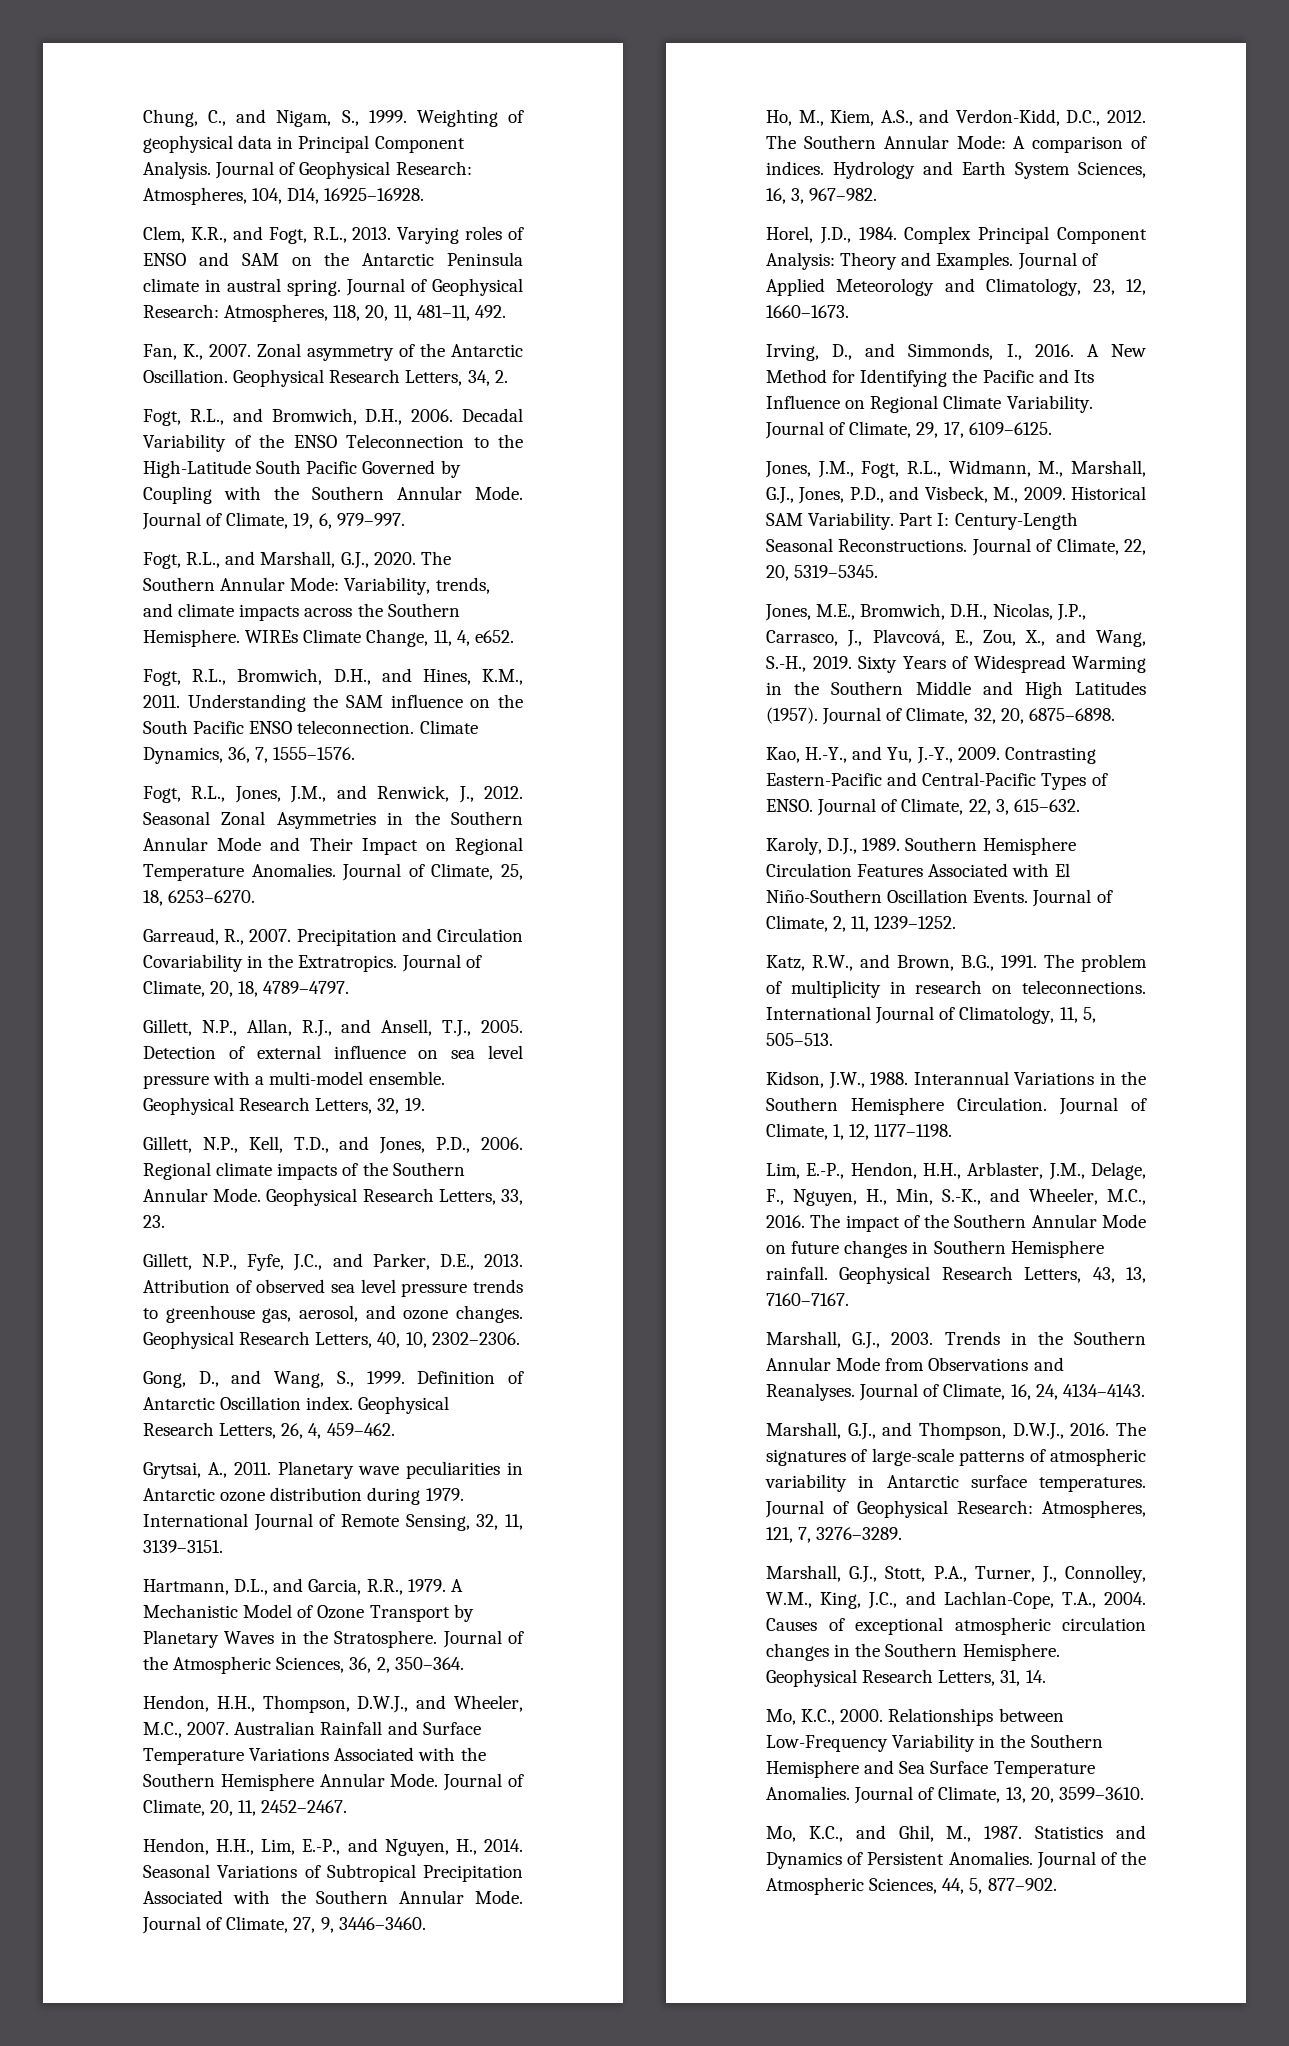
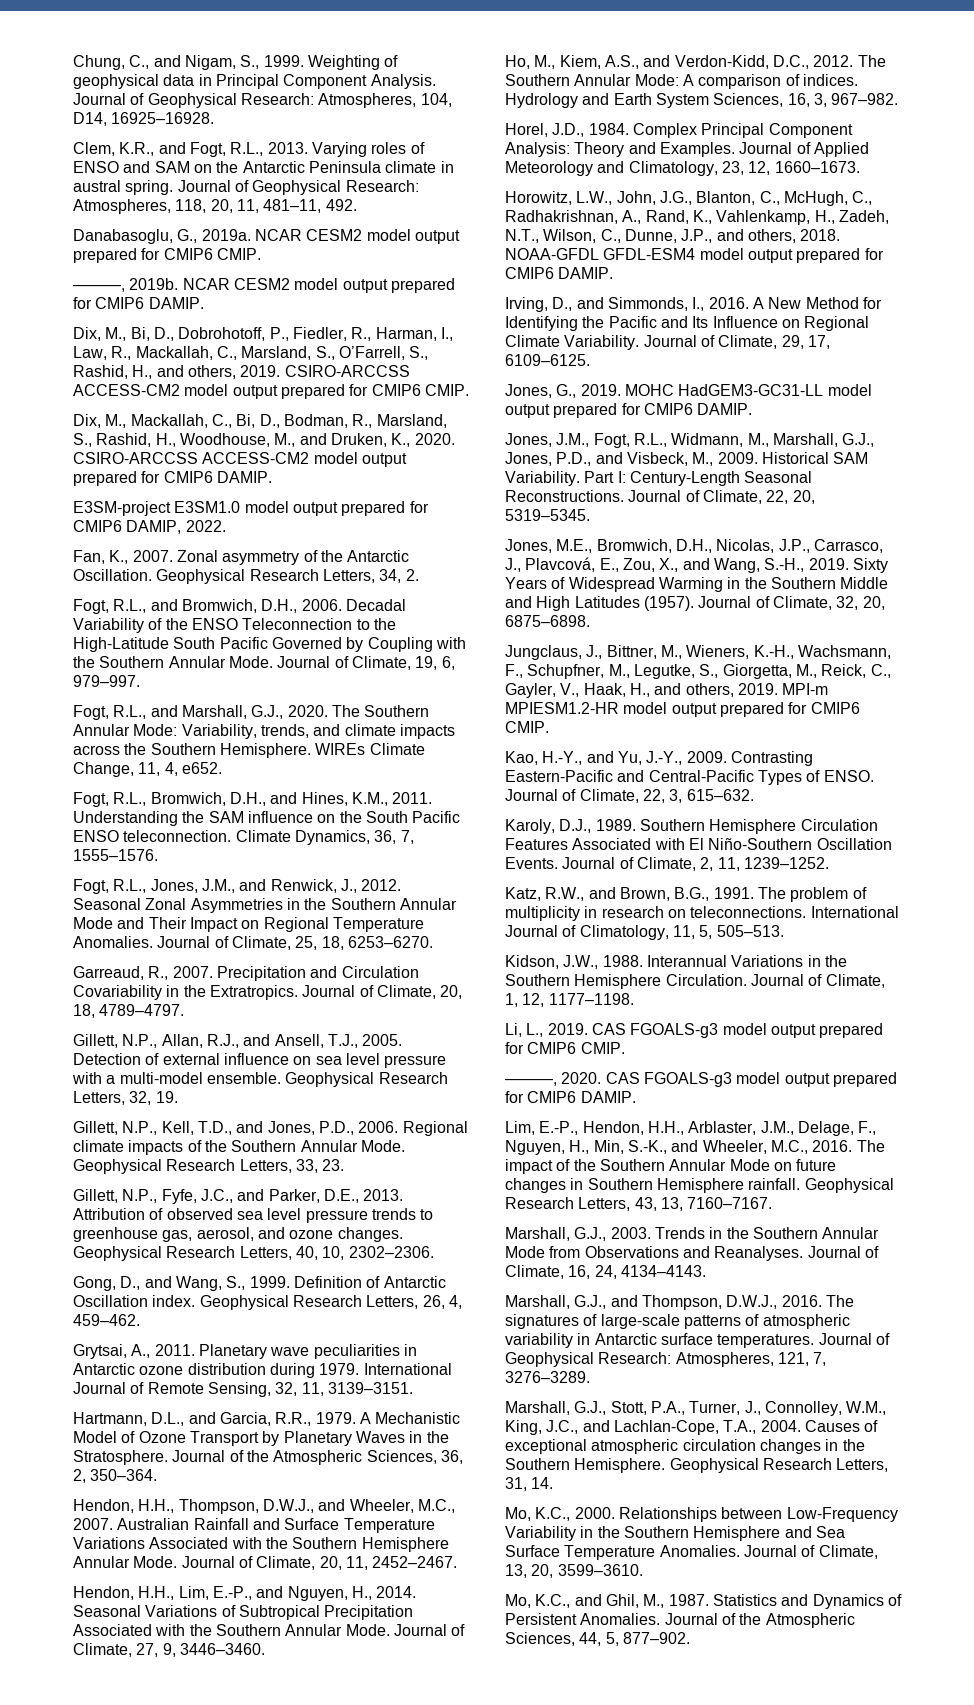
(506, 311) none -> [73,229,460,244] [73,248,261,263] [73,278,455,293] [73,297,204,309] [73,327,453,341] [73,346,429,360] [73,365,410,379] [73,384,469,399] [73,414,447,428] [73,433,455,447] [73,452,407,467] [73,471,272,486] [73,501,429,516] [73,520,226,534] // Danabasoglu, G., 2019a. NCAR CESM2 model output prepared for CMIP6 CMIP. // ———, 2019b. NCAR CESM2 model output prepared for CMIP6 DAMIP. // Dix, M., Bi, D., Dobrohotoff, P., Fiedler, R., Harman, I., Law, R., Mackallah, C., Marsland, S., O’Farrell, S., Rashid, H., and others, 2019. CSIRO-ARCCSS ACCESS-CM2 model output prepared for CMIP6 CMIP. // Dix, M., Mackallah, C., Bi, D., Bodman, R., Marsland, S., Rashid, H., Woodhouse, M., and Druken, K., 2020. CSIRO-ARCCSS ACCESS-CM2 model output prepared for CMIP6 DAMIP. // E3SM-project E3SM1.0 model output prepared for CMIP6 DAMIP, 2022.
(849, 311) none -> [505,191,873,206] [505,210,889,225] [505,229,841,243] [505,248,884,263] [505,267,614,279] // Horowitz, L.W., John, J.G., Blanton, C., McHugh, C., Radhakrishnan, A., Rand, K., Vahlenkamp, H., Zadeh, N.T., Wilson, C., Dunne, J.P., and others, 2018. NOAA-GFDL GFDL-ESM4 model output prepared for CMIP6 DAMIP.
(1052, 428) none -> [505,384,872,398] [505,403,753,418] // Jones, G., 2019. MOHC HadGEM3-GC31-LL model output prepared for CMIP6 DAMIP.
(1115, 714) none -> [505,645,891,660] [505,664,891,679] [505,683,829,698] [505,702,860,717] [505,721,549,733] // Jungclaus, J., Bittner, M., Wieners, K.-H., Wachsmann, F., Schupfner, M., Legutke, S., Giorgetta, M., Reick, C., Gayler, V., Haak, H., and others, 2019. MPI-m MPIESM1.2-HR model output prepared for CMIP6 CMIP.
(953, 1130) none -> [505,1023,884,1038] [505,1042,625,1054] [505,1072,897,1087] [505,1091,636,1103] // Li, L., 2019. CAS FGOALS-g3 model output prepared for CMIP6 CMIP. // ———, 2020. CAS FGOALS-g3 model output prepared for CMIP6 DAMIP.

